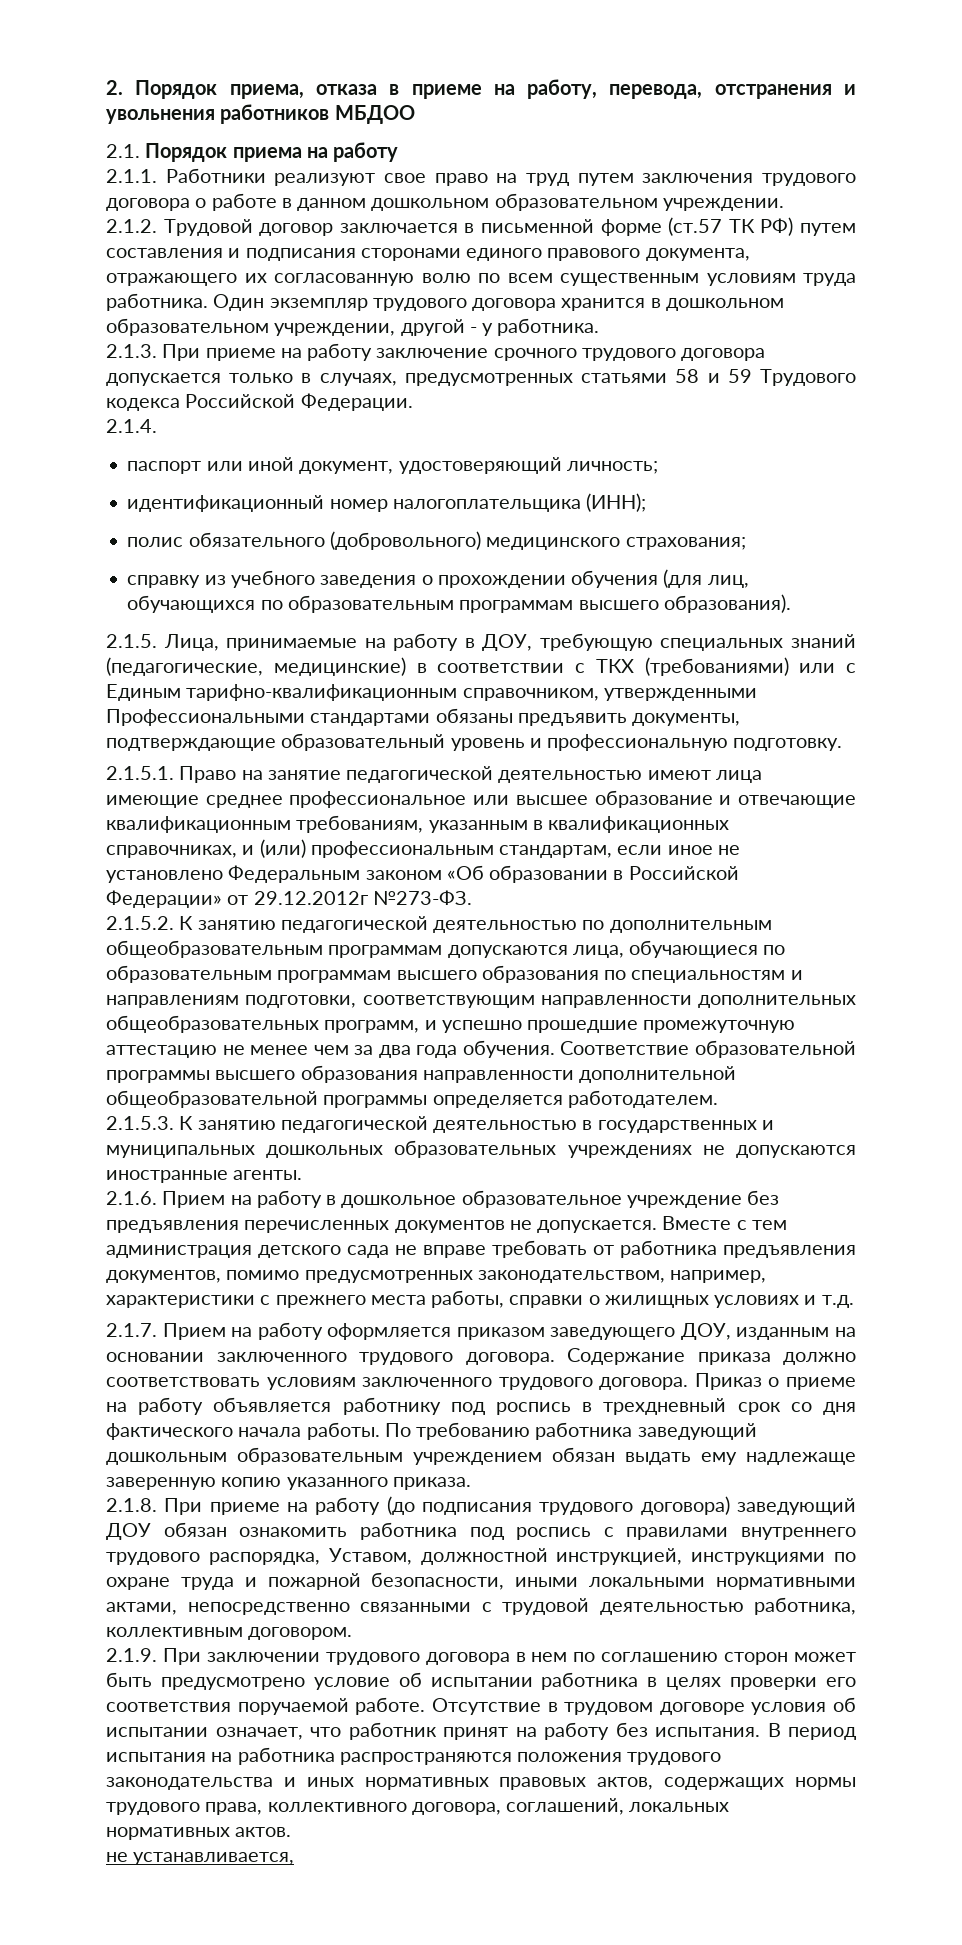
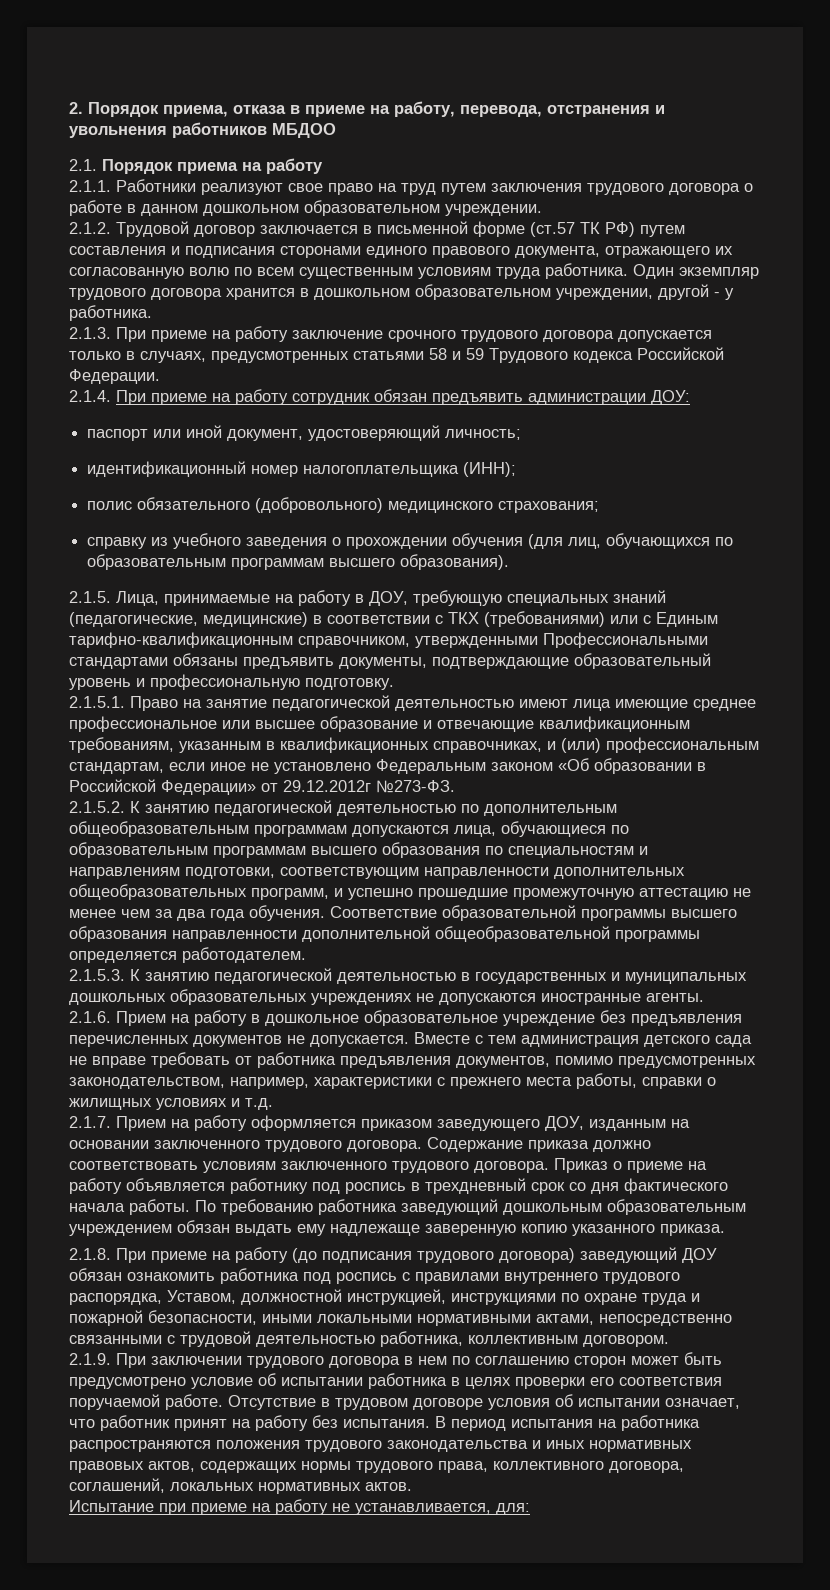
(157, 426) none -> [116,389,690,405] При приеме на работу сотрудник обязан предъявить администрации ДОУ:
(292, 1832) none -> [69,1499,328,1515] Испытание при приеме на работу
(295, 1858) none -> [496,1503,530,1515] для:

